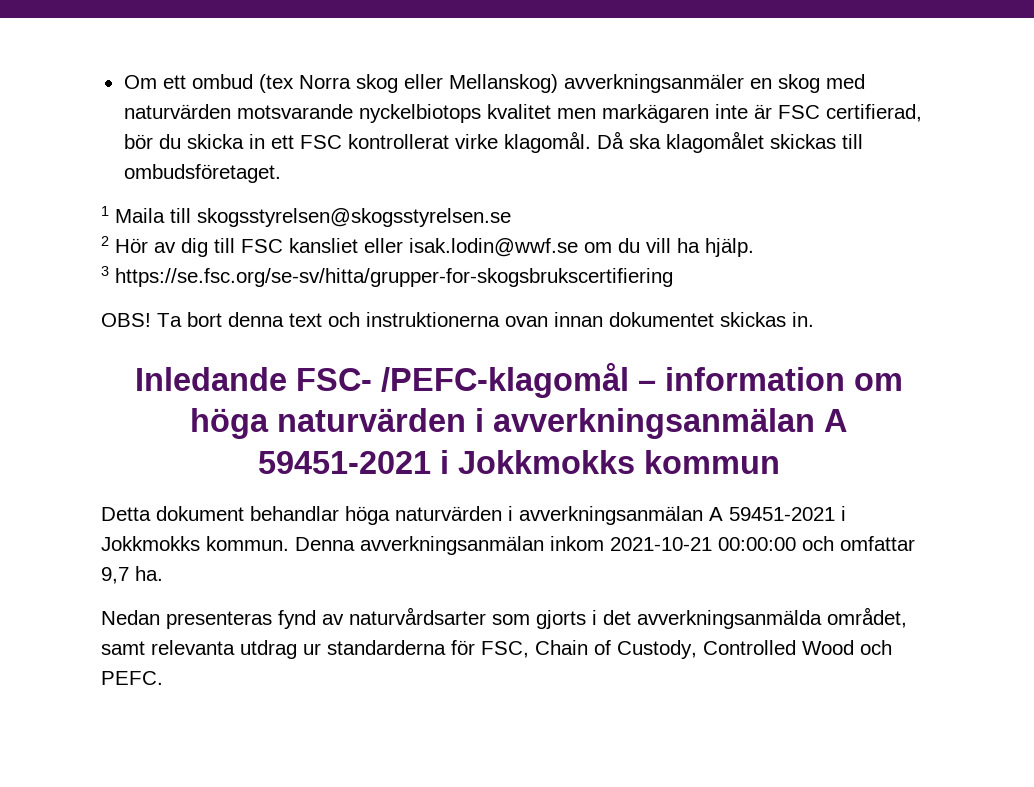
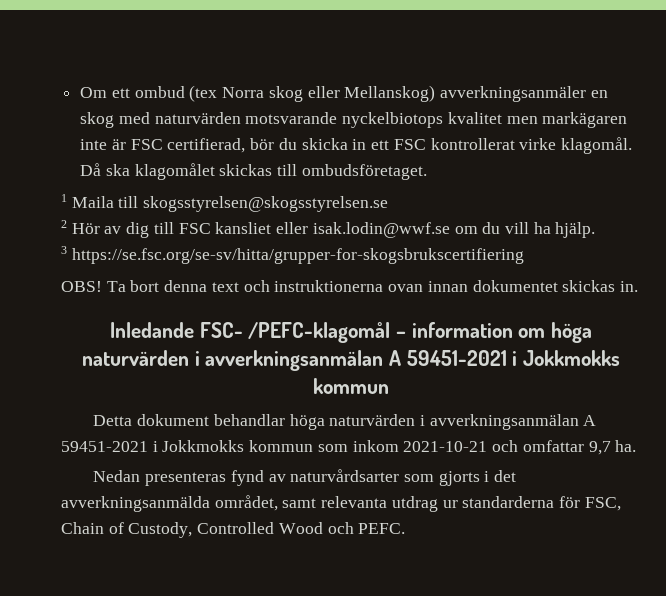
[206,536,544,555] kommun. Denna avverkningsanmälan -> [249,440,348,452] kommun som
[718,537,796,551] 00:00:00 -> (488, 446) none

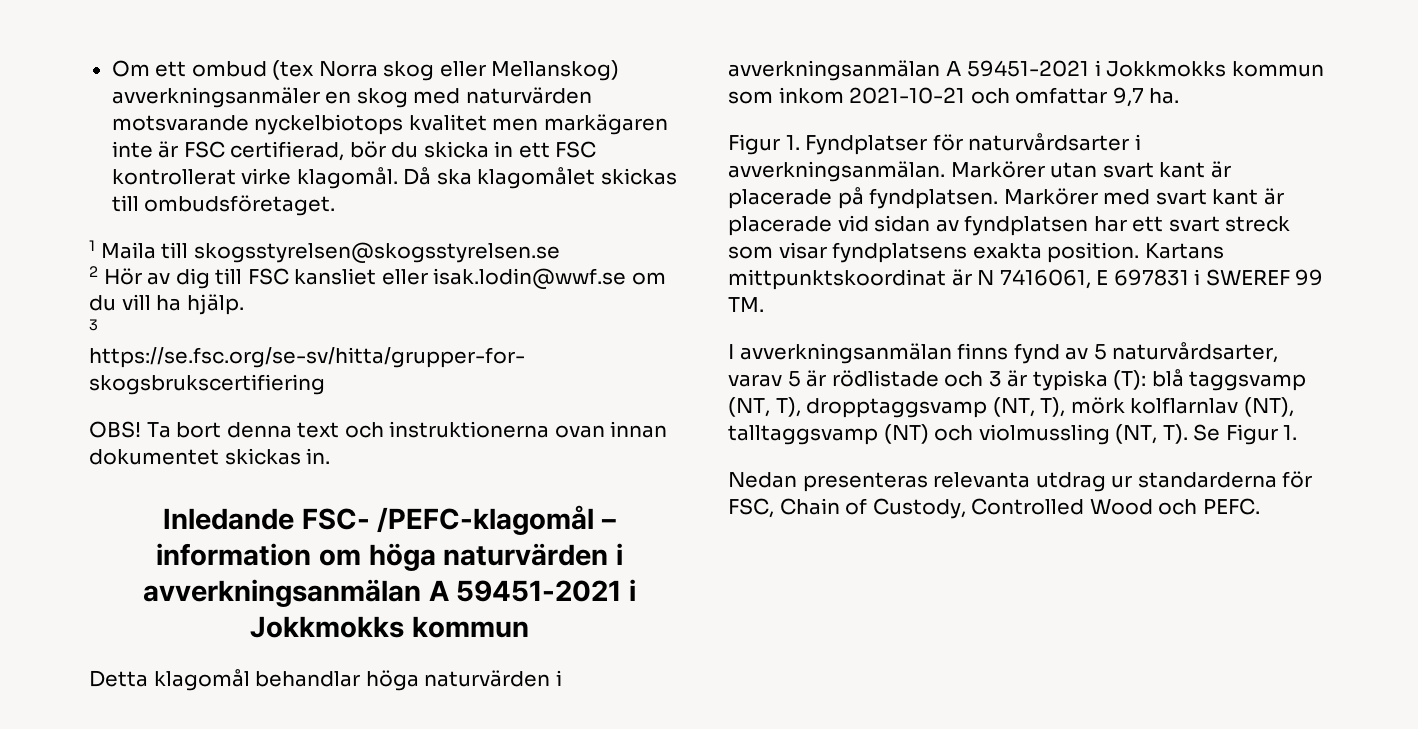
[137,414,210,426] dokument -> [153,669,250,691] klagomål
[93,469,517,486] [61,495,317,512] Nedan presenteras fynd av naturvårdsarter som gjorts i det avverkningsanmälda området, samt -> [728,133,1141,155] [728,161,1231,182] [728,187,1284,209] [728,215,1291,236] [728,242,1224,263] [728,269,1324,290] [728,297,764,312] [728,342,1279,364] [728,369,1307,391] [728,397,1294,418] [728,424,1298,445] [728,472,928,492] Figur 1. Fyndplatser för naturvårdsarter i avverkningsanmälan. Markörer utan svart kant är placerade på fyndplatsen. Markörer med svart kant är placerade vid sidan av fyndplatsen har ett svart streck som visar fyndplatsens exakta position. Kartans mittpunktskoordinat är N 7416061, E 697831 i SWEREF 99 TM. // I avverkningsanmälan finns fynd av 5 naturvårdsarter, varav 5 är rödlistade och 3 är typiska (T): blå taggsvamp (NT, T), dropptaggsvamp (NT, T), mörk kolflarnlav (NT), talltaggsvamp (NT) och violmussling (NT, T). Se Figur 1. // Nedan presenteras

